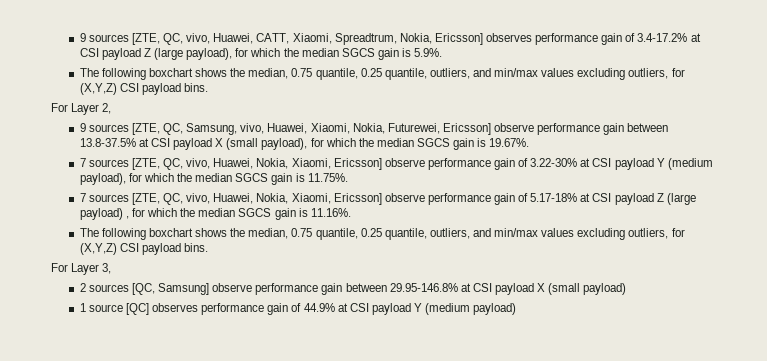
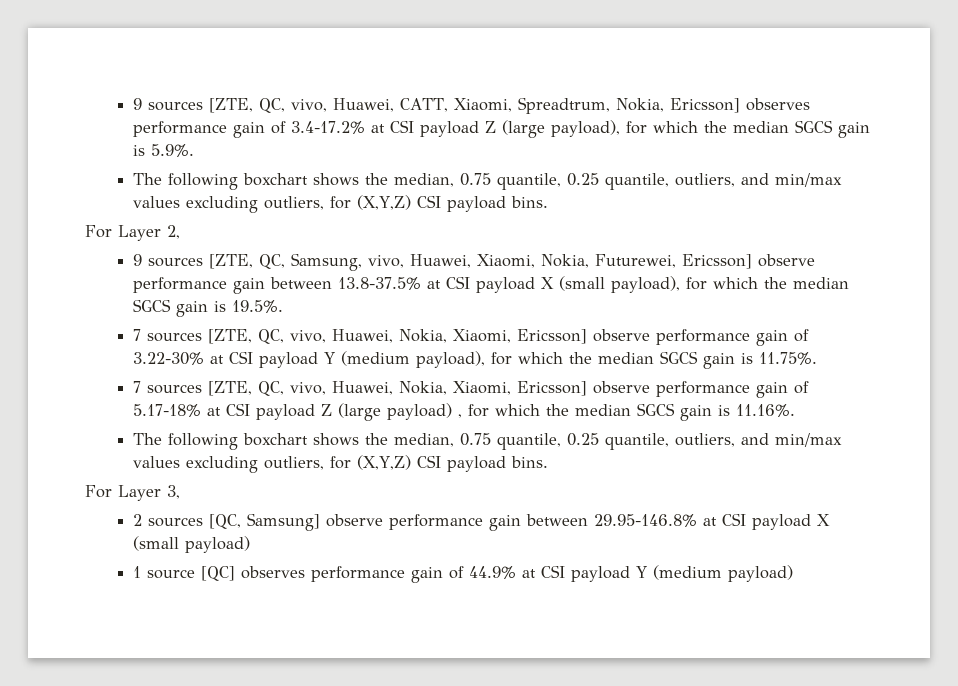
[489,138,530,147] 19.67%. -> [231,300,283,313] 19.5%.

